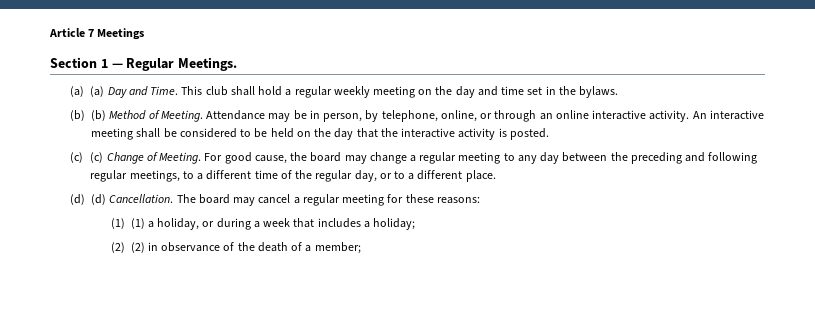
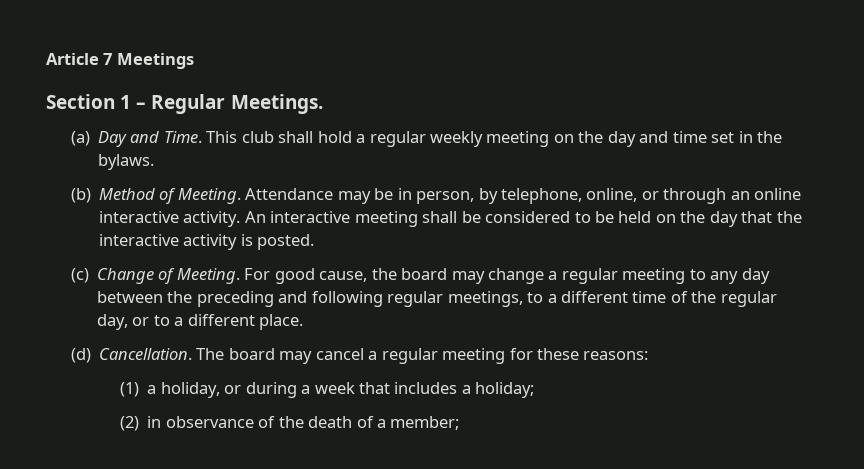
[111,63,123,68] — -> [136,102,147,109] –
[90,86,105,97] (a) -> (90, 138) none
[91,110,107,121] (b) -> (91, 195) none
[90,152,104,163] (c) -> (89, 275) none
[91,194,107,205] (d) -> (91, 355) none
[130,218,145,229] (1) -> (139, 389) none
[130,242,145,253] (2) -> (139, 423) none

